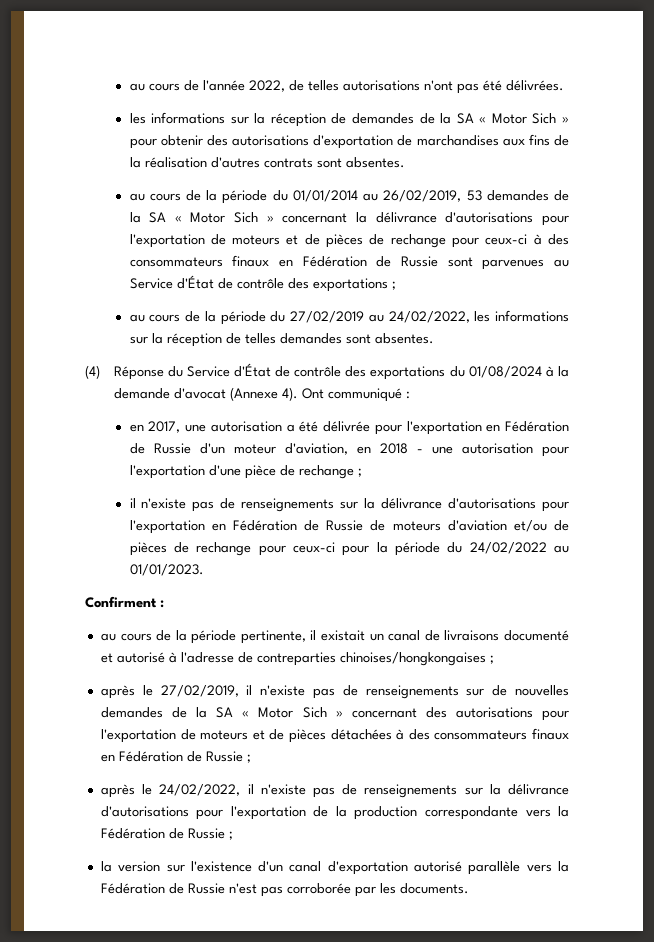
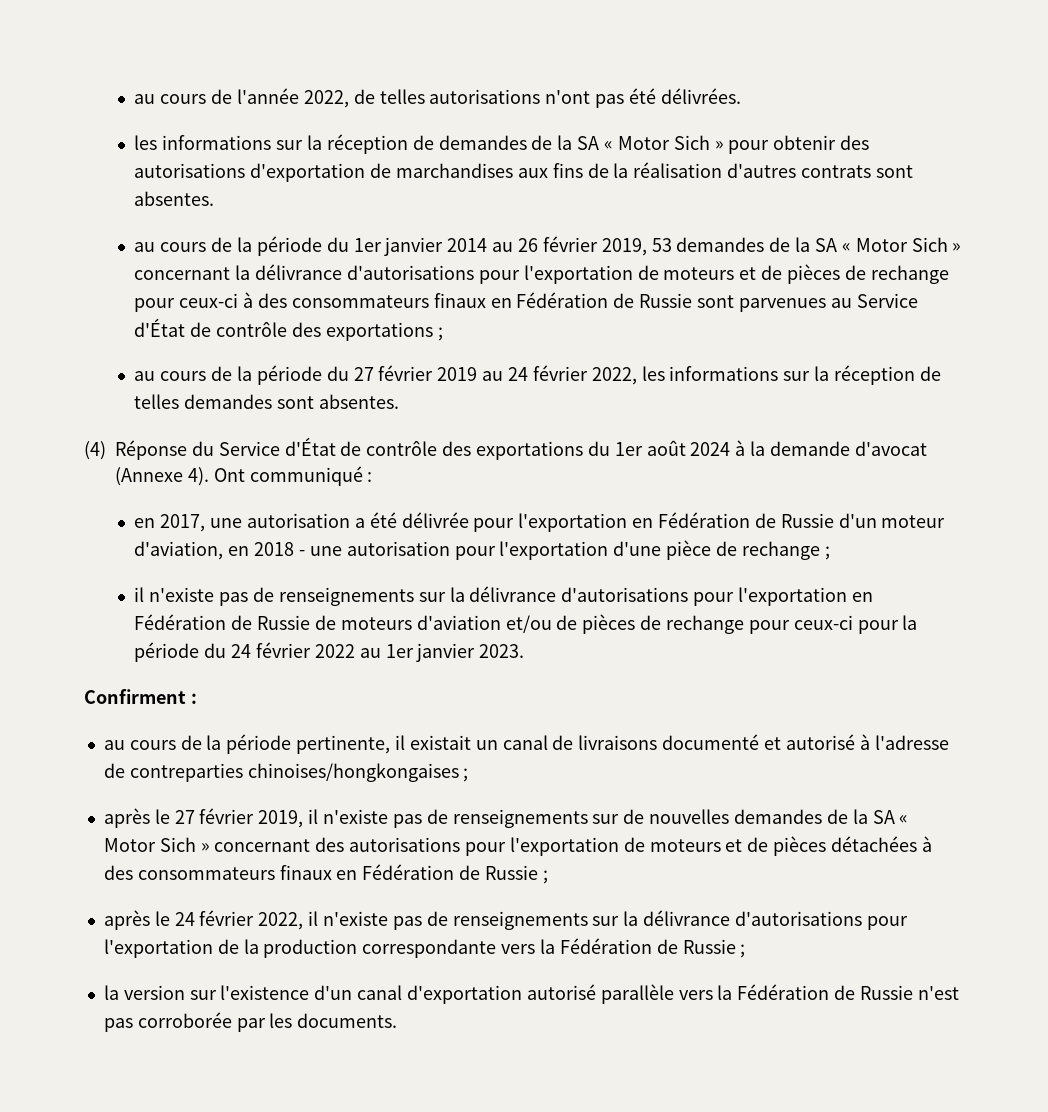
[292,190,462,202] 01/01/2014 au 26/02/2019, -> [353,236,647,256] 1er janvier 2014 au 26 février 2019,
[290,311,470,323] 27/02/2019 au 24/02/2022, -> [353,365,637,385] 27 février 2019 au 24 février 2022,
[468,366,542,378] 01/08/2024 -> [614,440,731,456] 1er août 2024
[469,542,569,554] [129,564,204,576] 24/02/2022 au 01/01/2023. -> [231,642,525,662] 24 février 2022 au 1er janvier 2023.
[160,685,239,697] 27/02/2019, -> [174,808,304,828] 27 février 2019,
[159,784,241,796] 24/02/2022, -> [174,910,304,930] 24 février 2022,

